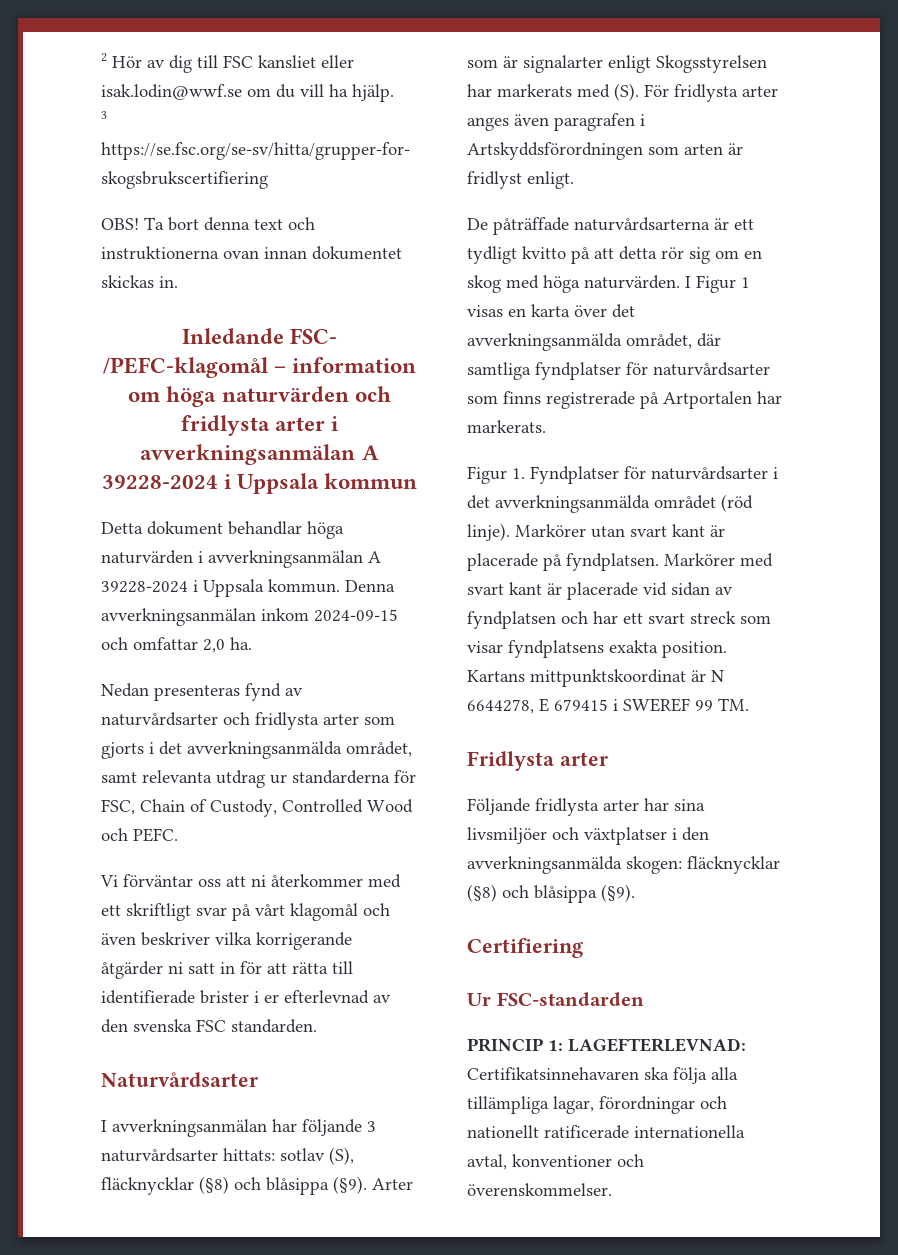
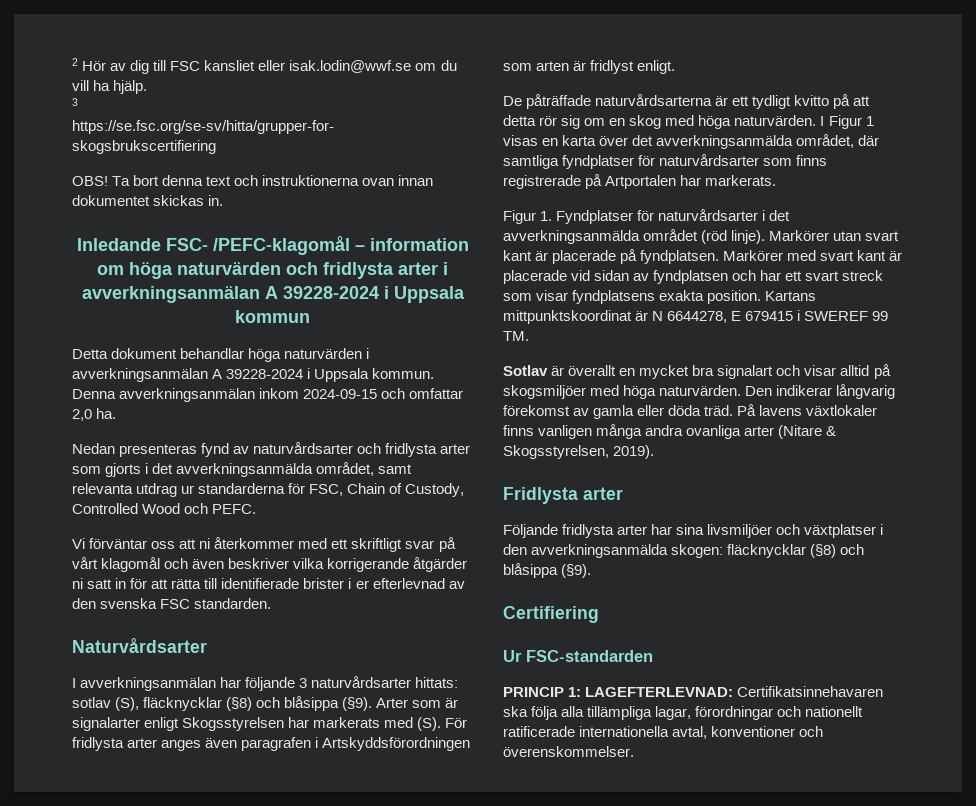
(749, 704) none -> [503,364,891,379] [503,384,896,399] [503,404,878,419] [503,424,837,439] [503,445,655,459] // Sotlav är överallt en mycket bra signalart och visar alltid på skogsmiljöer med höga naturvärden. Den indikerar långvarig förekomst av gamla eller döda träd. På lavens växtlokaler finns vanligen många andra ovanliga arter (Nitare & Skogsstyrelsen, 2019).

